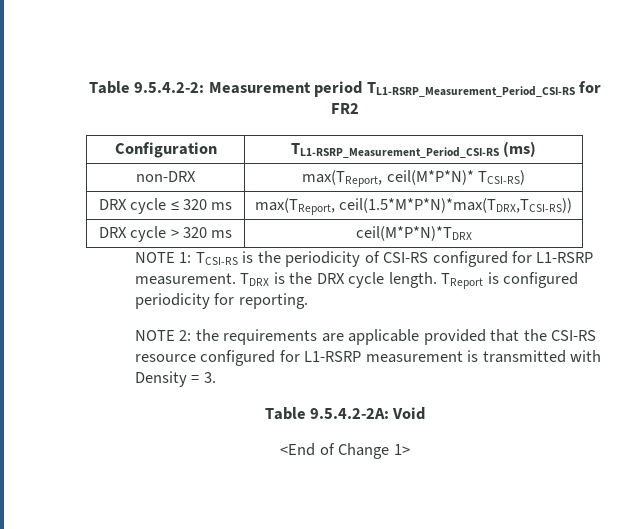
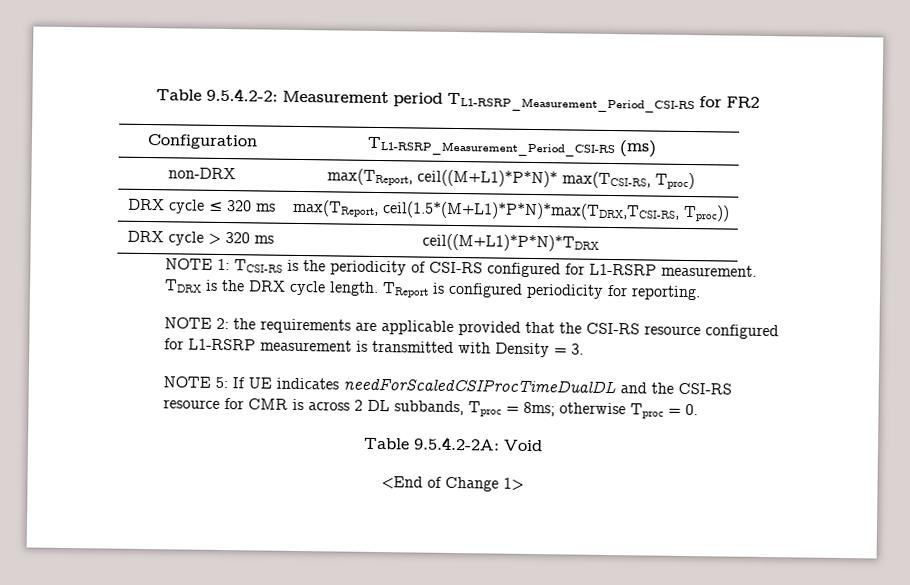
[386,170,525,185] ceil(M*P*N)* TCSI-RS) -> [417,169,696,190] ceil((M+L1)*P*N)* max(TCSI-RS, Tproc)
[339,198,573,213] ceil(1.5*M*P*N)*max(TDRX,TCSI-RS)) -> [381,201,730,222] ceil(1.5*(M+L1)*P*N)*max(TDRX,TCSI-RS, Tproc))
[355,226,472,241] ceil(M*P*N)*TDRX -> [421,233,599,252] ceil((M+L1)*P*N)*TDRX
(216, 377) none -> [163,376,733,395] [163,398,699,419] // NOTE 5: If UE indicates needForScaledCSIProcTimeDualDL and the CSI-RS resource for CMR is across 2 DL subbands, Tproc = 8ms; otherwise Tproc = 0.

